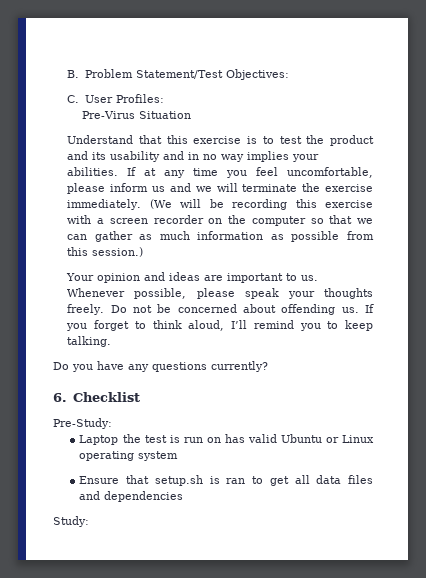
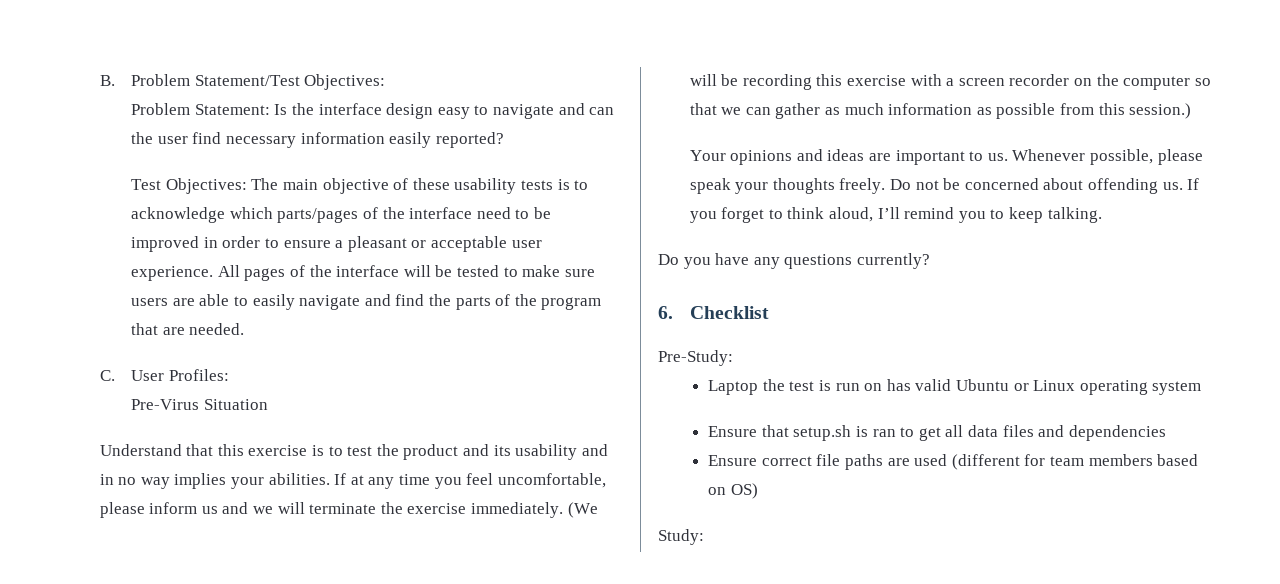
(289, 74) none -> [131,103,615,119] [131,132,504,148] [131,178,589,194] [131,207,551,223] [131,236,542,252] [131,265,595,281] [131,294,602,310] [131,323,245,335] // Problem Statement: Is the interface design easy to navigate and can the user find necessary information easily reported? // Test Objectives: The main objective of these usability tests is to acknowledge which parts/pages of the interface need to be improved in order to ensure a pleasant or acceptable user experience. All pages of the interface will be tested to make sure users are able to easily navigate and find the parts of the program that are needed.
[97,273,141,283] opinion -> [730,150,793,165] opinions
(184, 496) none -> [708,454,1199,470] [708,483,758,499] // Ensure correct file paths are used (different for team members based on OS)

